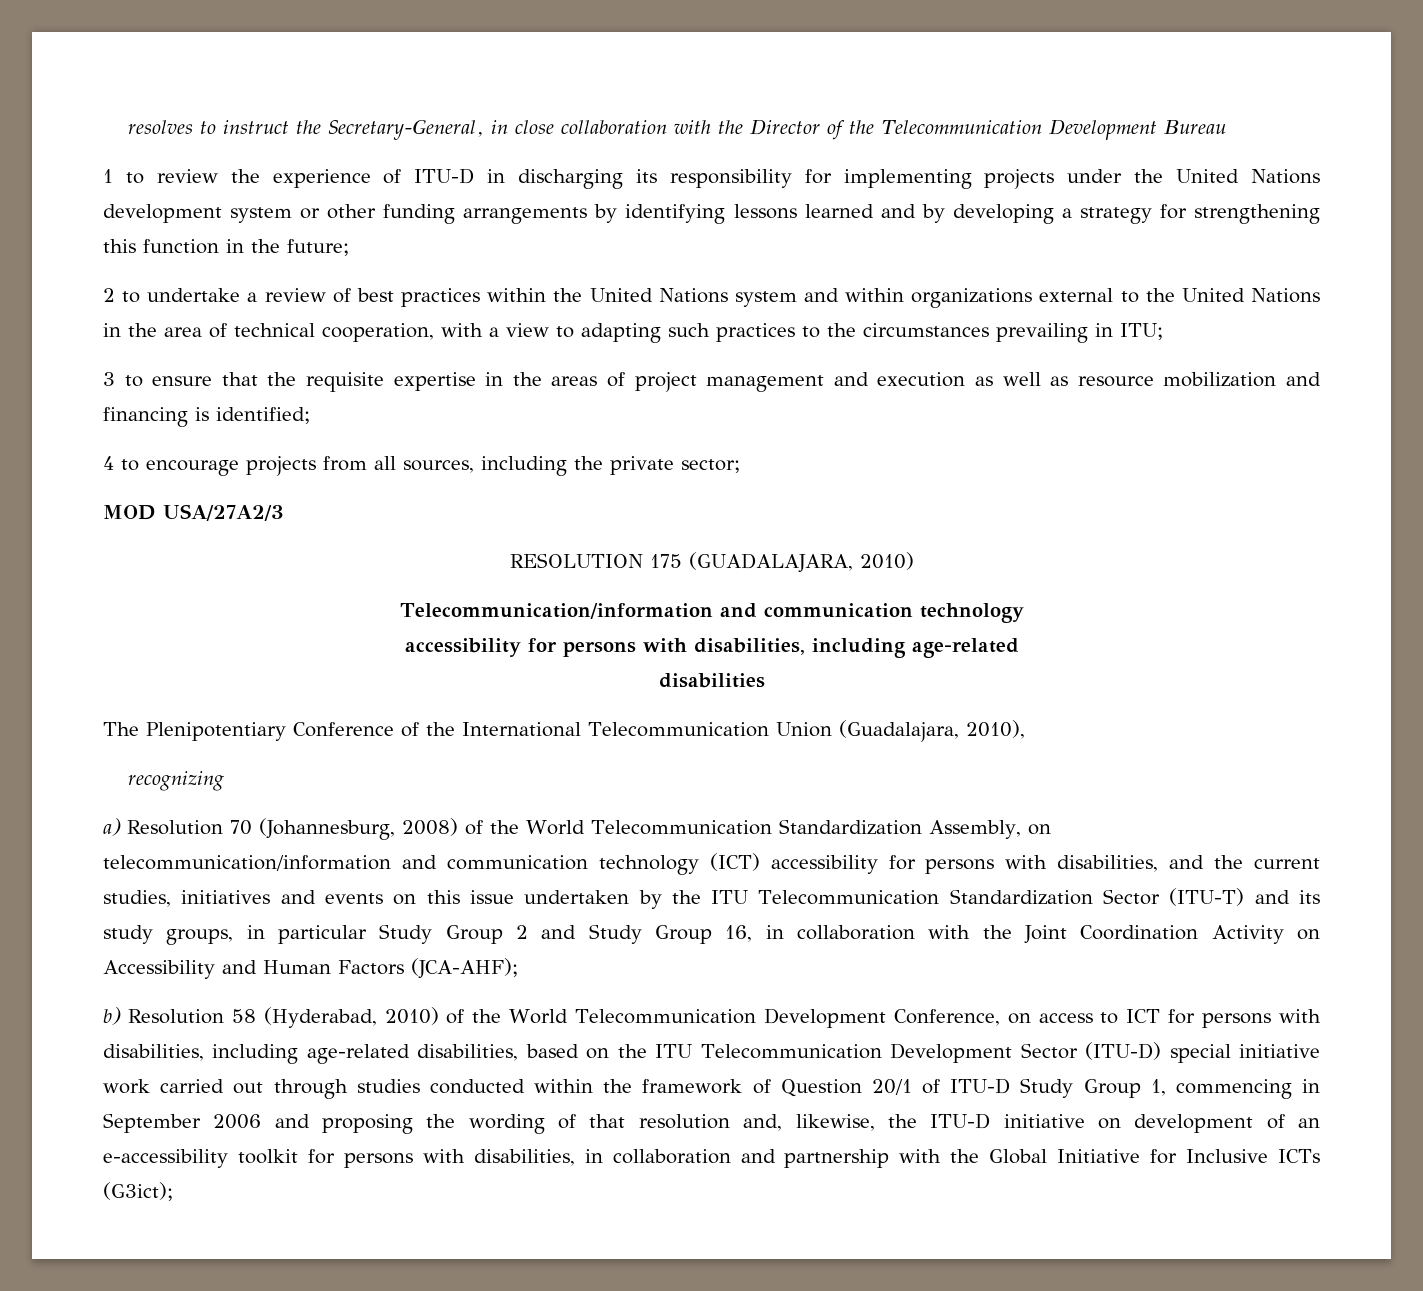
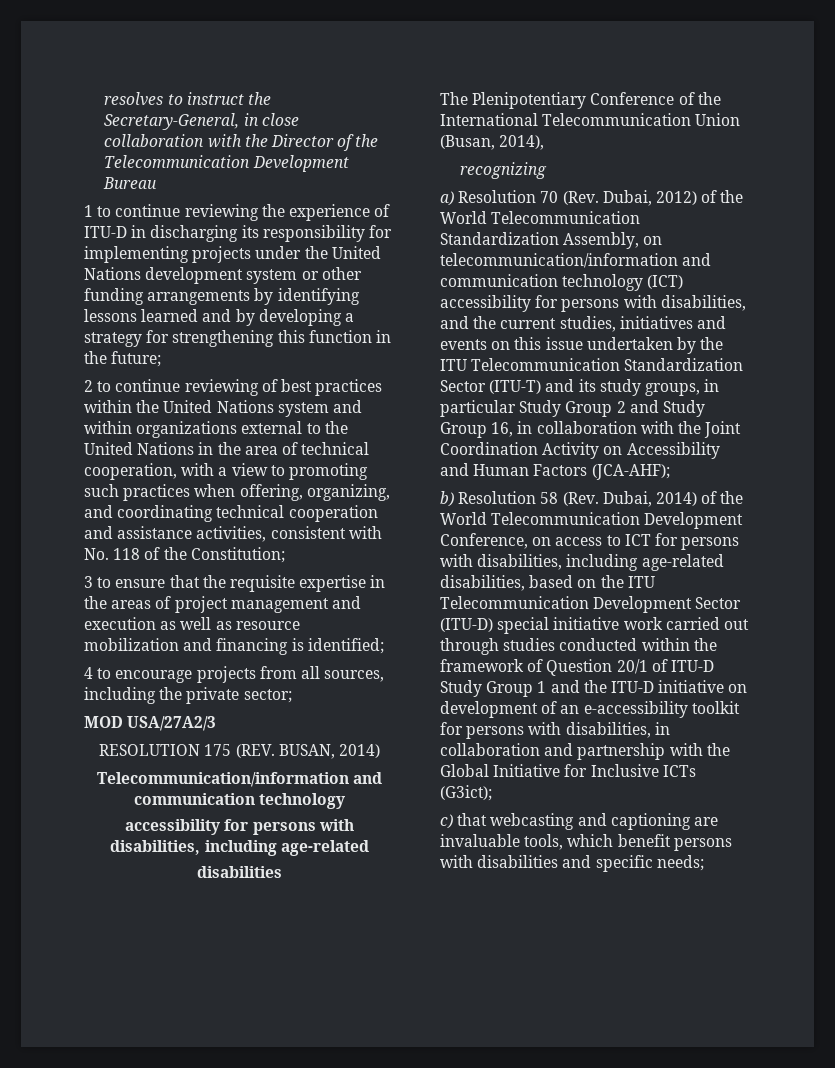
[156,169,218,183] review -> [115,204,259,221] continue reviewing
[147,288,326,302] undertake a review -> [115,379,259,396] continue reviewing
[581,323,661,343] adapting -> [288,463,368,480] promoting
[802,323,1163,343] to the circumstances prevailing in ITU; -> [194,484,390,501] [84,505,378,522] [84,526,382,542] [84,547,285,563] when offering, organizing, and coordinating technical cooperation and assistance activities, consistent with No. 118 of the Constitution;
[688,552,914,573] (GUADALAJARA, 2010) -> [235,744,380,759] (REV. BUSAN, 2014)
[838,720,1025,742] (Guadalajara, 2010), -> [440,135,545,150] (Busan, 2014),
[259,818,459,840] (Johannesburg, 2008) -> [562,190,697,206] (Rev. Dubai, 2012)
[263,1007,439,1028] (Hyderabad, 2010) -> [562,491,697,507] (Rev. Dubai, 2014)
[1150,1079,1320,1099] [103,1113,875,1134] 1, commencing in September 2006 and proposing the wording of that resolution and, likewise, -> [537,680,580,693] 1 and
(173, 1191) none -> [440,813,718,830] [440,834,732,851] [440,855,704,872] // c) that webcasting and captioning are invaluable tools, which benefit persons with disabilities and specific needs;

